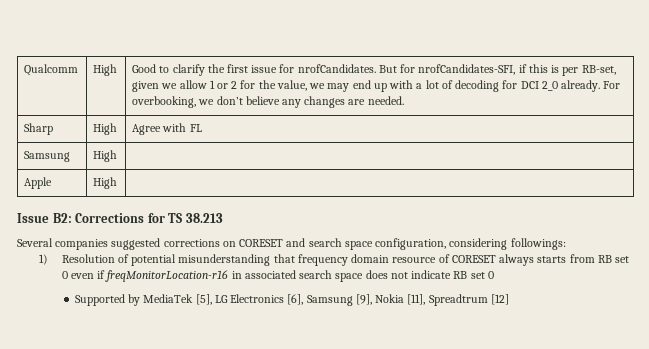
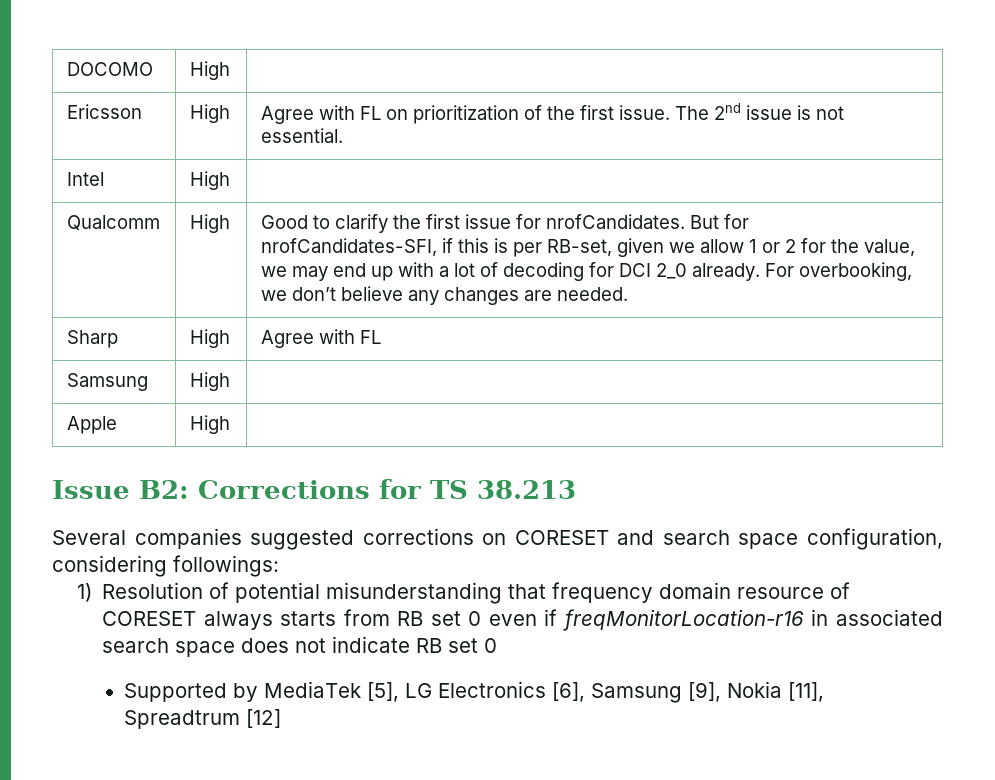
(24, 70) none -> [66,62,153,76] [189,61,230,80] [66,104,142,119] [189,104,230,123] [260,103,844,124] [260,128,343,143] [66,172,104,186] [189,171,230,190] DOCOMO | High | // Ericsson | High | Agree with FL on prioritization of the first issue. The 2nd issue is not essential. // Intel | High | //

